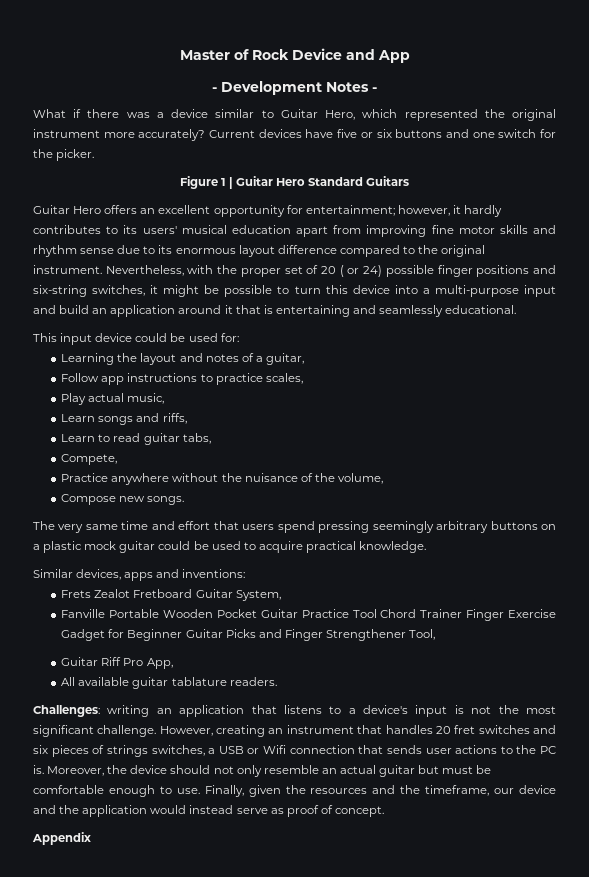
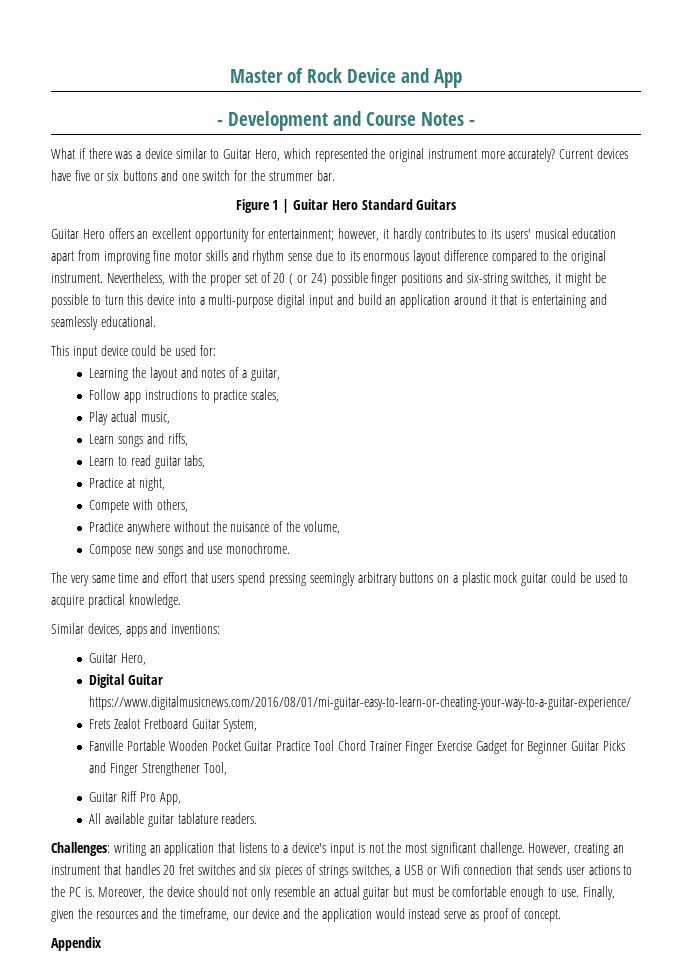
(322, 88) none -> [332,111,417,126] and Course
[56,149,95,161] picker. -> [268,170,335,181] strummer bar.
(519, 291) none -> [277,294,306,308] digital
[61,454,118,465] Compete, -> [89,477,165,491] [89,499,188,513] Practice at night, // Compete with others,
[147,496,185,505] songs. -> [157,543,291,557] songs and use monochrome.
(246, 573) none -> [89,653,147,665] [89,674,164,688] [89,696,632,710] // Guitar Hero, // Digital Guitar https://www.digitalmusicnews.com/2016/08/01/mi-guitar-easy-to-learn-or-cheating-your-way-to-a-guitar-experience/

